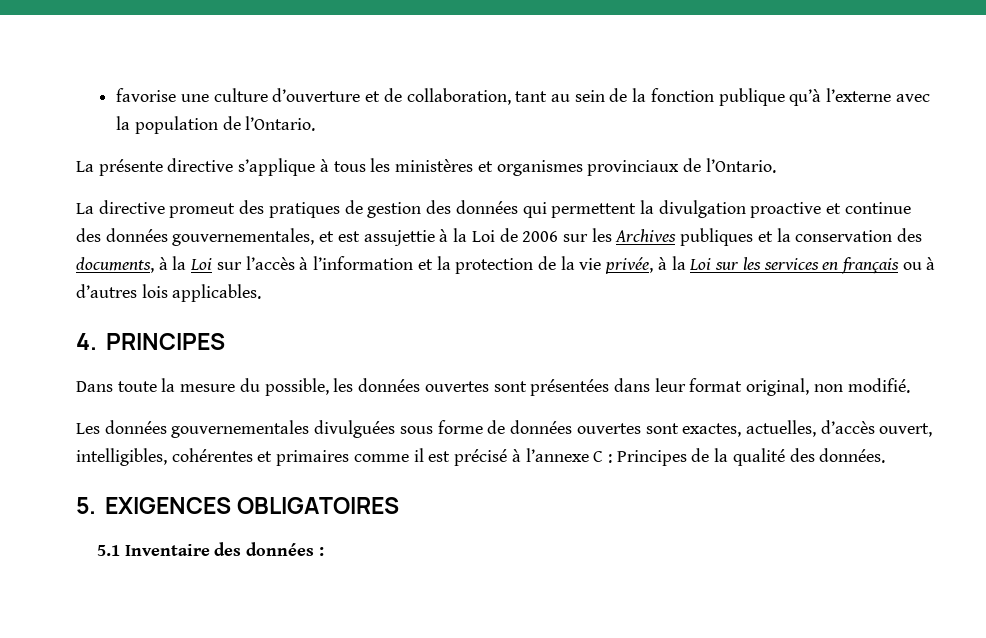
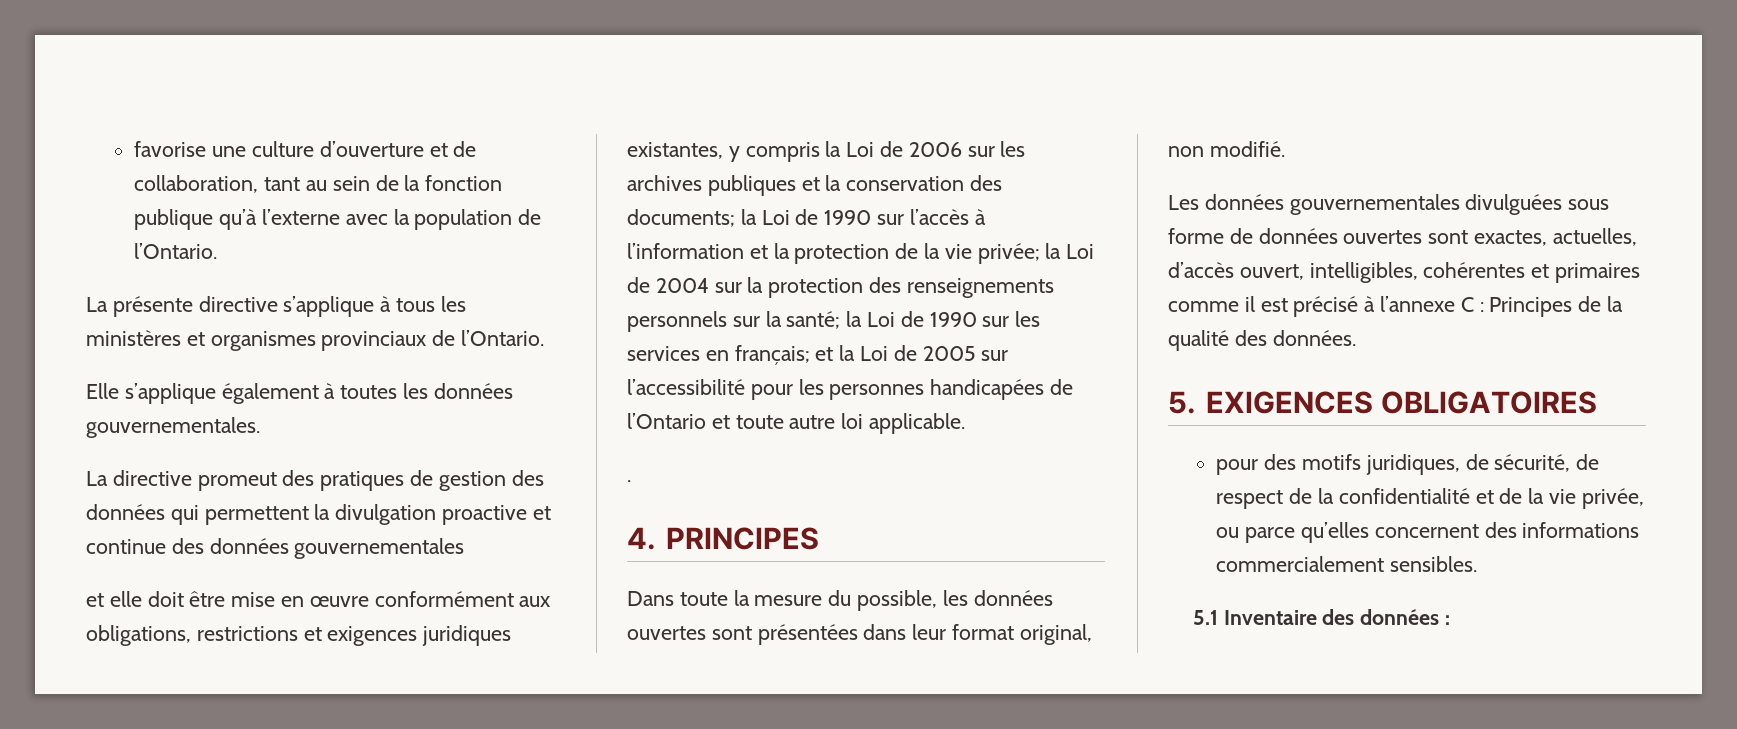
(776, 165) none -> [86,383,513,404] [86,417,260,438] // Elle s’applique également à toutes les données gouvernementales.
[172,228,449,246] gouvernementales, et est assujettie à -> [294,538,465,559] [86,591,551,607] [86,625,512,646] [627,142,820,162] gouvernementales // et elle doit être mise en œuvre conformément aux obligations, restrictions et exigences juridiques existantes, y compris
[615,229,677,242] Archives -> [627,175,702,191] archives
[76,256,213,273] documents, à la Loi -> [627,209,872,227] documents; la Loi de 1990
[605,256,936,274] [76,284,262,302] privée, à la Loi sur les services en français ou à d’autres lois applicables. -> [977,243,1095,264] [627,277,1054,298] [627,311,1041,332] [627,345,1009,365] [627,379,1074,400] [627,413,966,434] [627,480,631,482] privée; la Loi de 2004 sur la protection des renseignements personnels sur la santé; la Loi de 1990 sur les services en français; et la Loi de 2005 sur l’accessibilité pour les personnes handicapées de l’Ontario et toute autre loi applicable. // .
(399, 505) none -> [1216,454,1600,475] [1216,488,1644,509] [1216,522,1640,543] [1216,556,1478,572] // pour des motifs juridiques, de sécurité, de respect de la confidentialité et de la vie privée, ou parce qu’elles concernent des informations commercialement sensibles.

